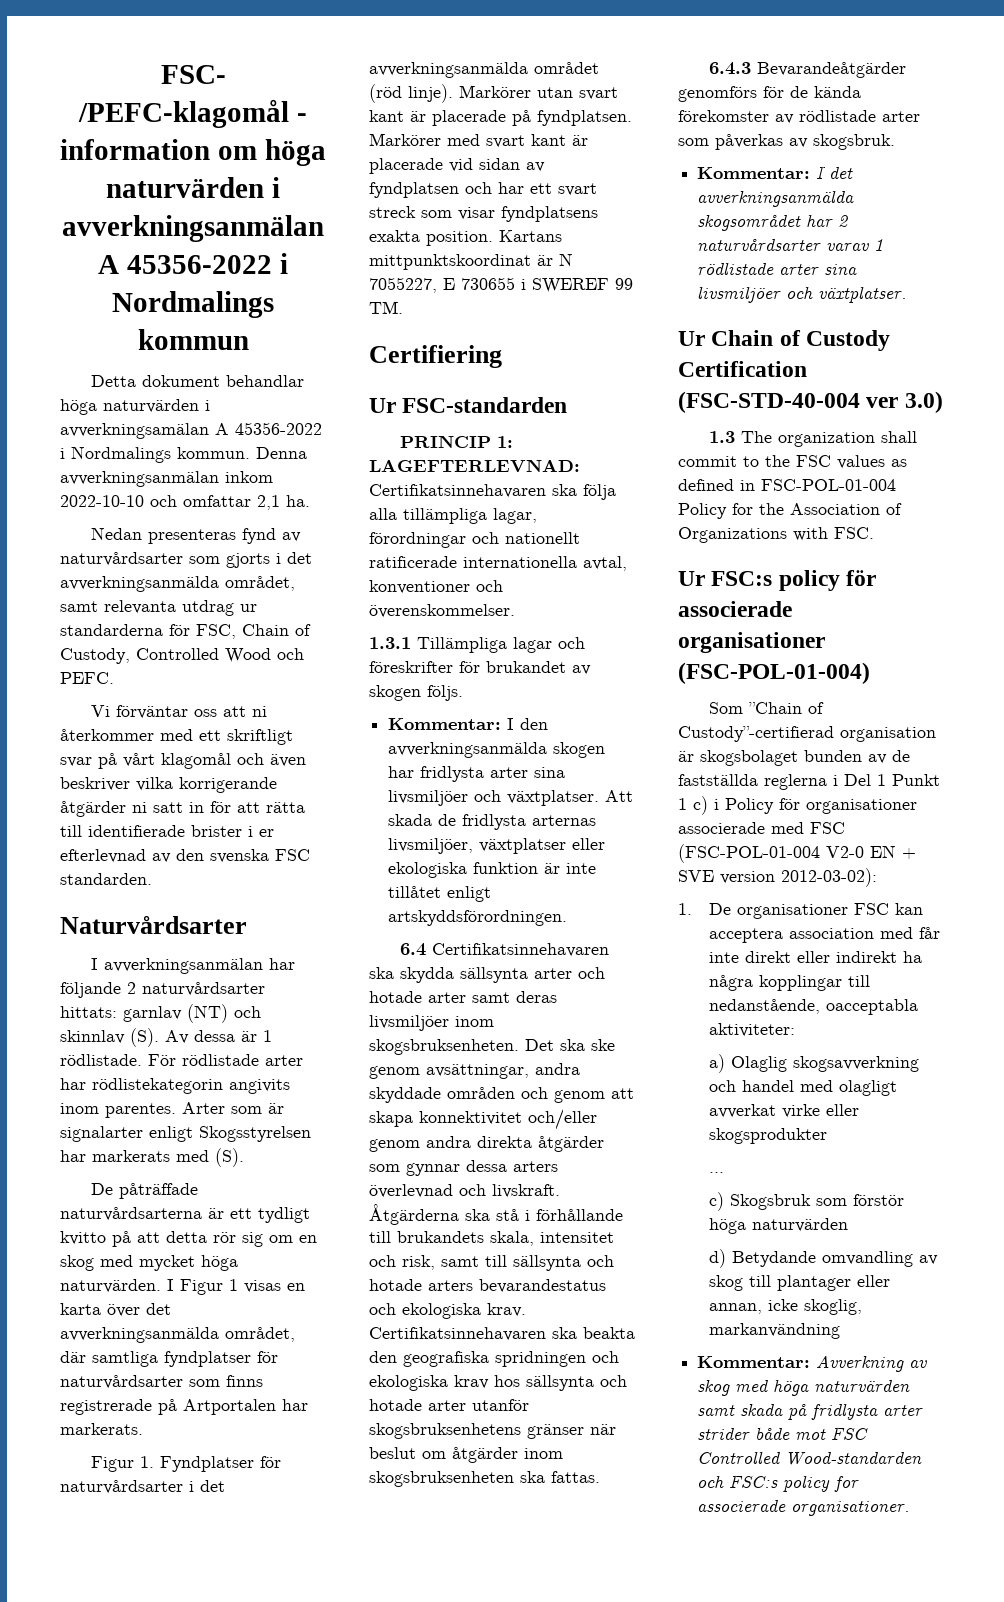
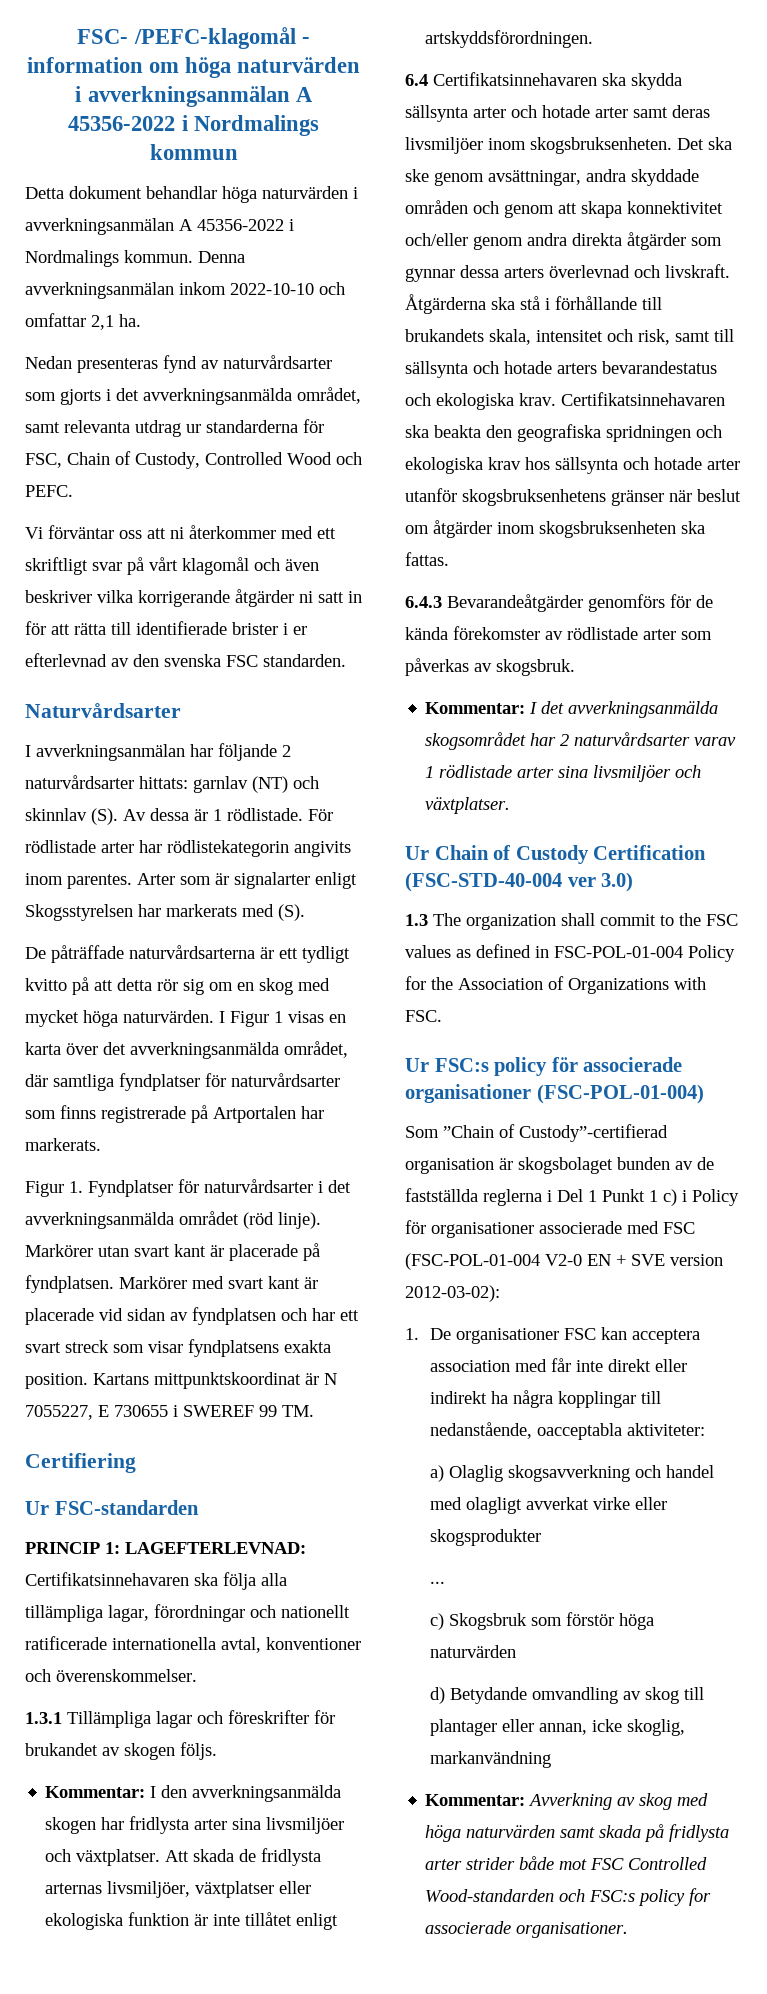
[60,423,209,439] avverkningsamälan -> [25,218,174,235] avverkningsanmälan

